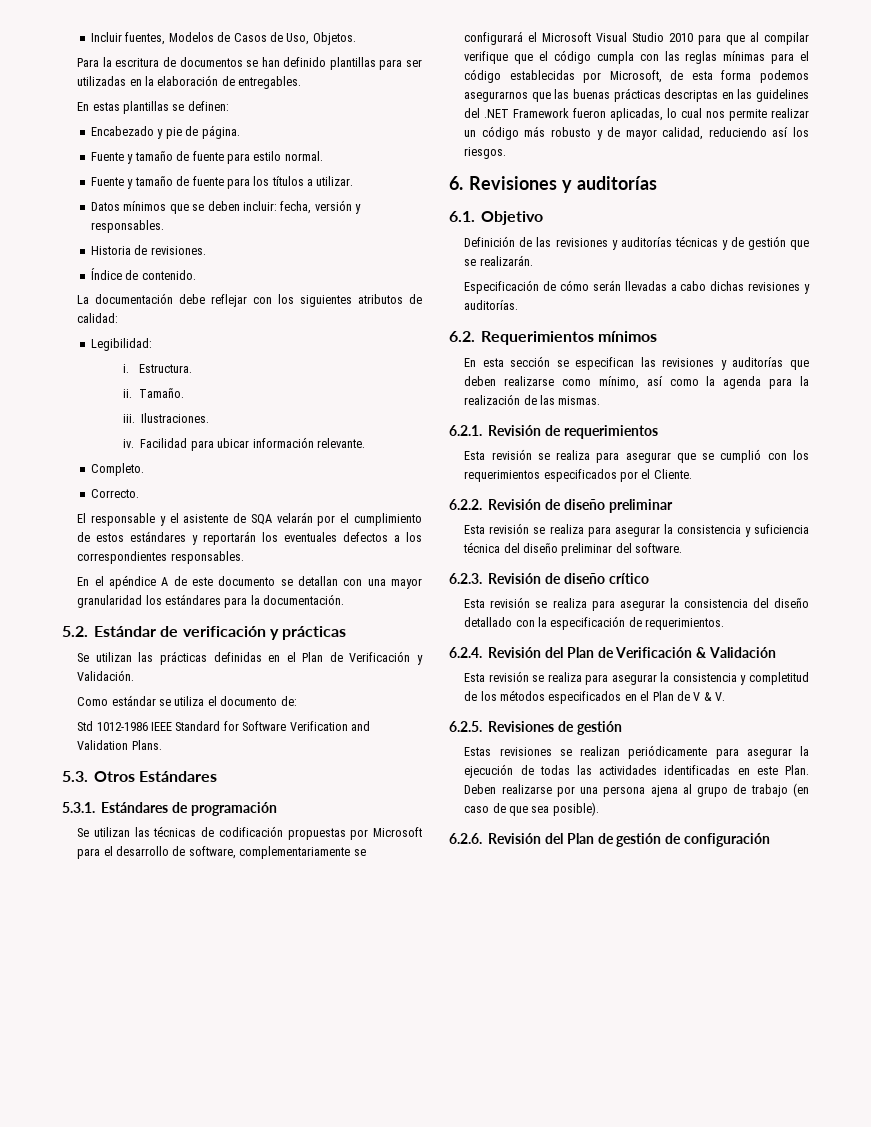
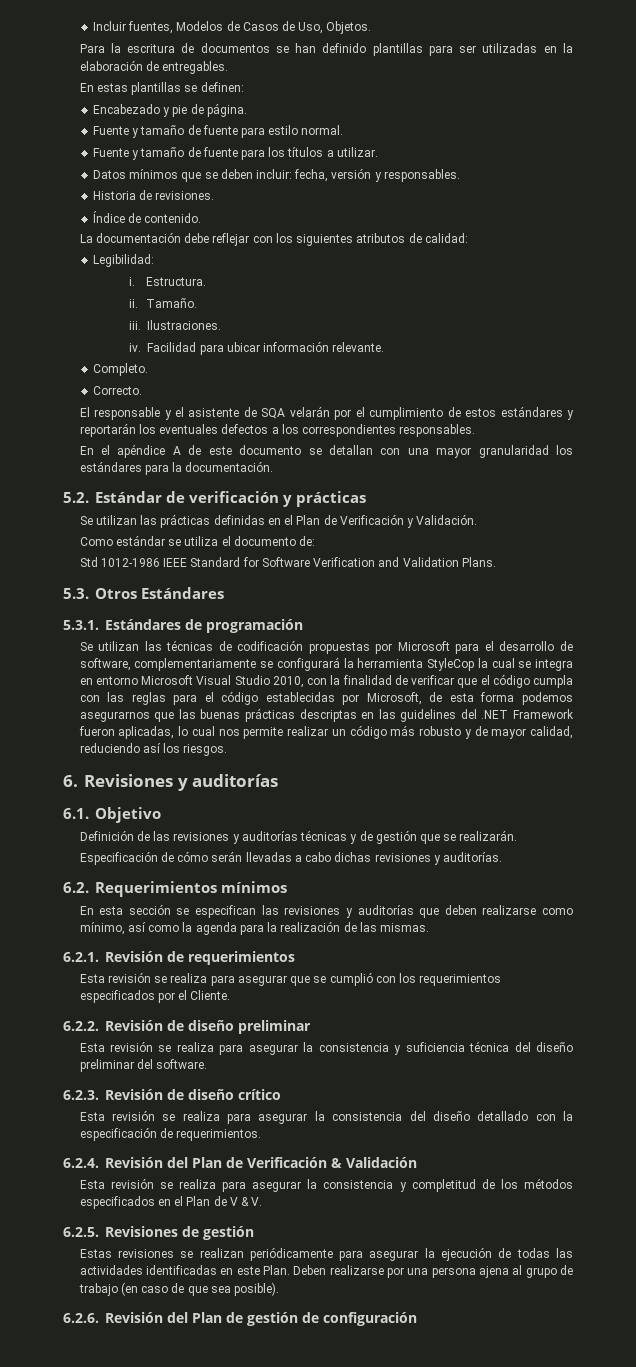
[528,32,809,45] [464,51,509,64] el Microsoft Visual Studio 2010 para que al compilar verifique -> [343,658,573,671] [79,675,455,688] la herramienta StyleCop la cual se integra en entorno Microsoft Visual Studio 2010, con la finalidad de verificar
[723,51,766,61] mínimas -> (166, 698) none

